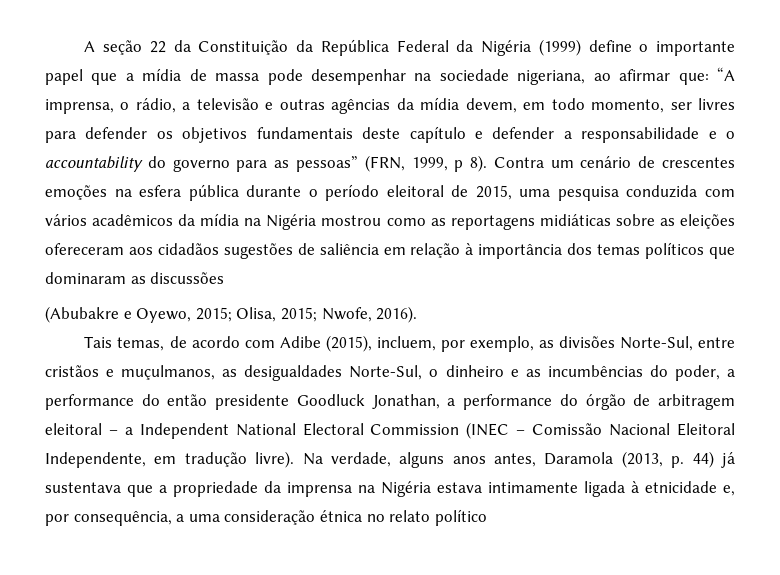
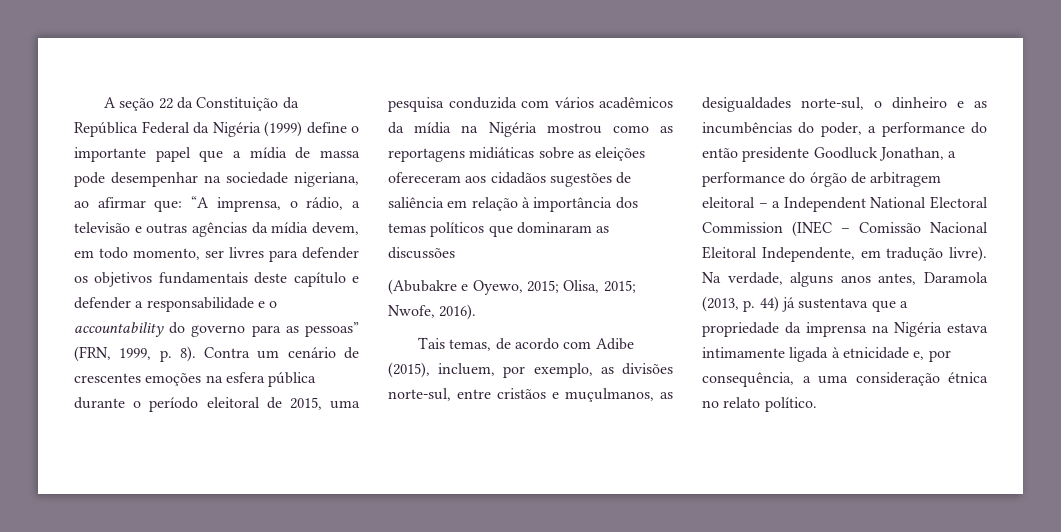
[454,160,464,172] p -> [159,350,172,362] p.
[619,336,693,351] Norte-Sul, -> [388,388,451,401] norte-sul,
[349,365,423,380] Norte-Sul, -> [801,97,864,110] norte-sul,
[434,509,487,526] político -> [764,397,817,412] político.

